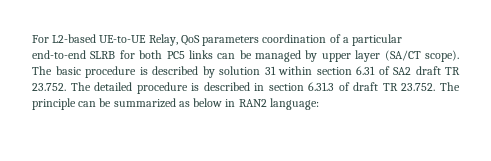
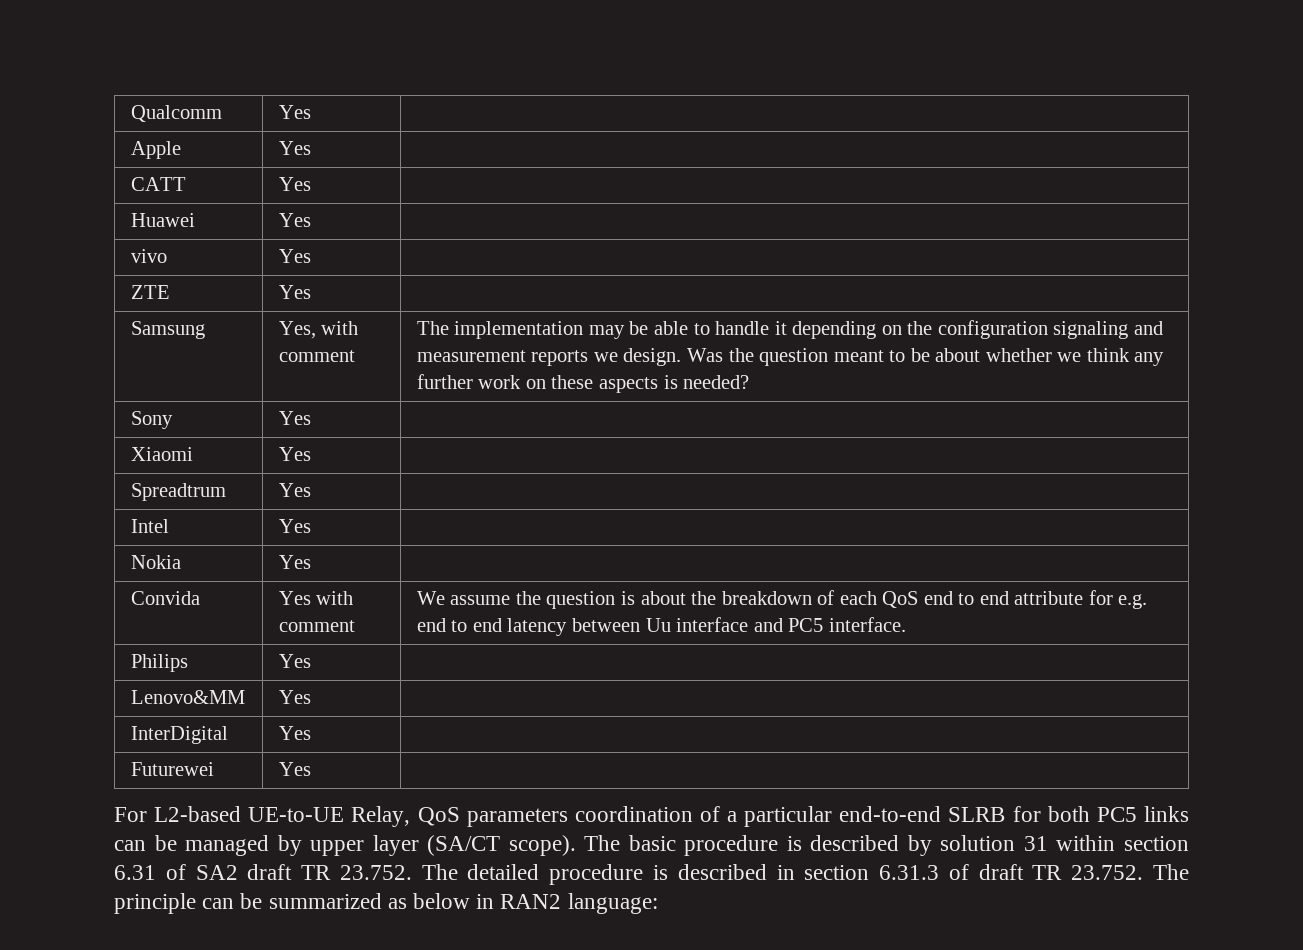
(32, 39) none -> [130,105,222,122] [278,105,311,119] [130,141,181,159] [278,141,311,155] [130,177,186,191] [278,177,311,191] [130,213,195,227] [278,213,311,227] [130,249,167,263] [278,249,311,263] [130,285,170,299] [278,285,311,299] [130,321,205,339] [278,321,359,339] [278,350,355,362] [416,320,1163,339] [416,348,1165,366] [416,374,750,393] [130,411,173,429] [278,411,311,425] [130,447,193,461] [278,447,311,461] [130,483,226,501] [278,483,311,497] [130,519,169,533] [278,519,311,533] [130,555,181,569] [278,555,311,569] [130,591,200,605] [278,591,354,605] [278,620,355,632] [416,590,1148,609] [416,617,906,636] [130,654,188,672] [278,654,311,668] [130,690,245,704] [278,690,311,704] [130,726,228,744] [278,726,311,740] [130,762,214,776] [278,762,311,776] Qualcomm | Yes | // Apple | Yes | // CATT | Yes | // Huawei | Yes | // vivo | Yes | // ZTE | Yes | // Samsung | Yes, with comment | The implementation may be able to handle it depending on the configuration signaling and measurement reports we design. Was the question meant to be about whether we think any further work on these aspects is needed? // Sony | Yes | // Xiaomi | Yes | // Spreadtrum | Yes | // Intel | Yes | // Nokia | Yes | // Convida | Yes with comment | We assume the question is about the breakdown of each QoS end to end attribute for e.g. end to end latency between Uu interface and PC5 interface. // Philips | Yes | // Lenovo&MM | Yes | // InterDigital | Yes | // Futurewei | Yes | //

